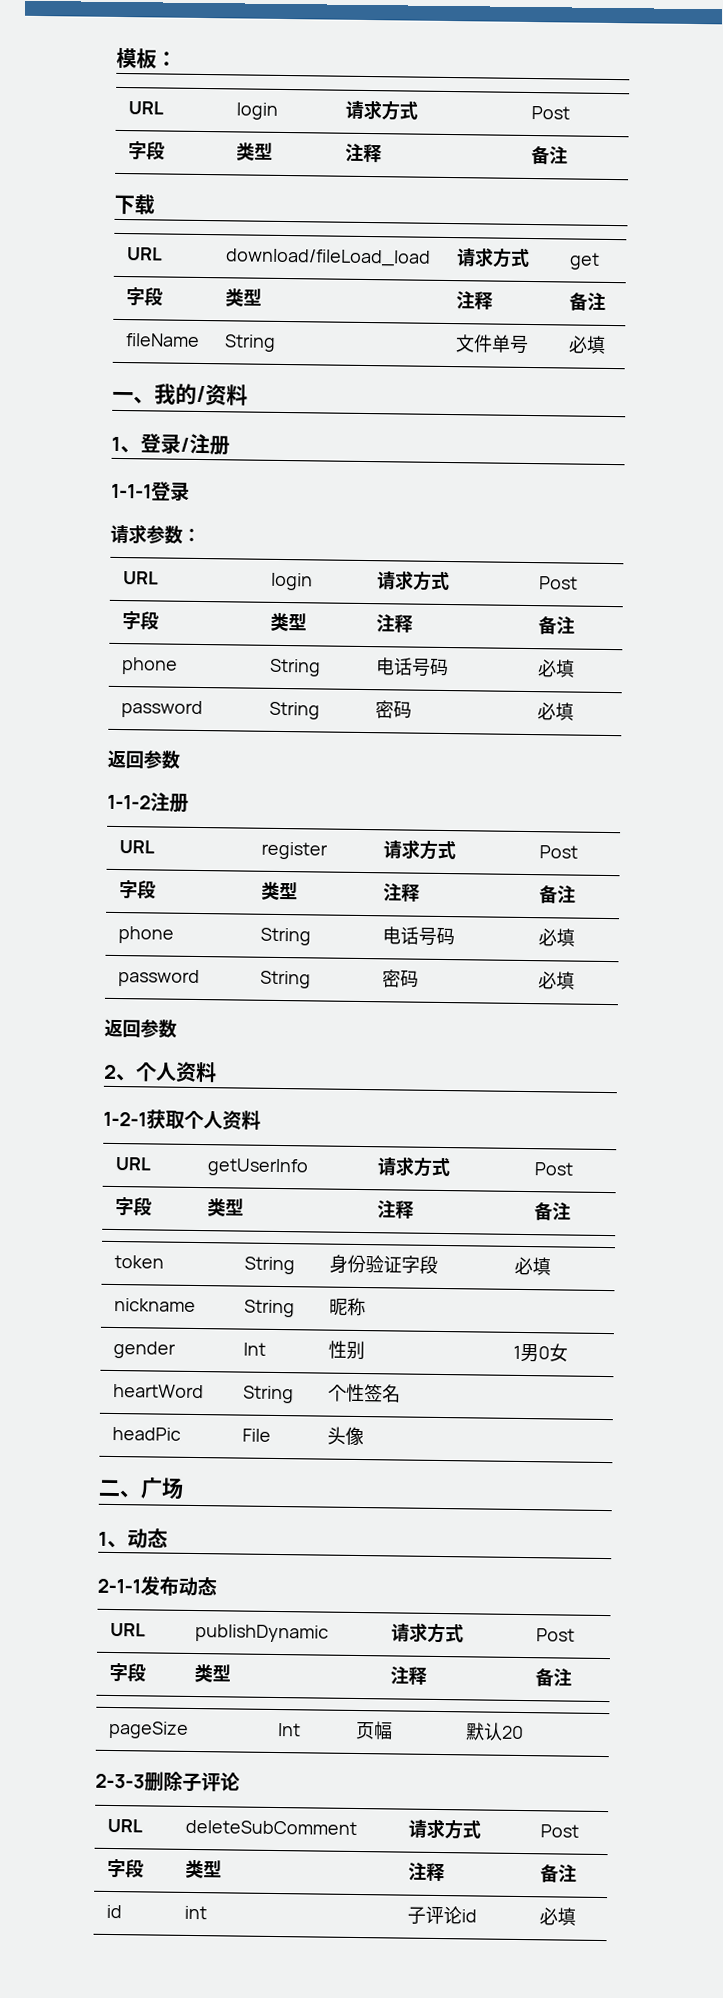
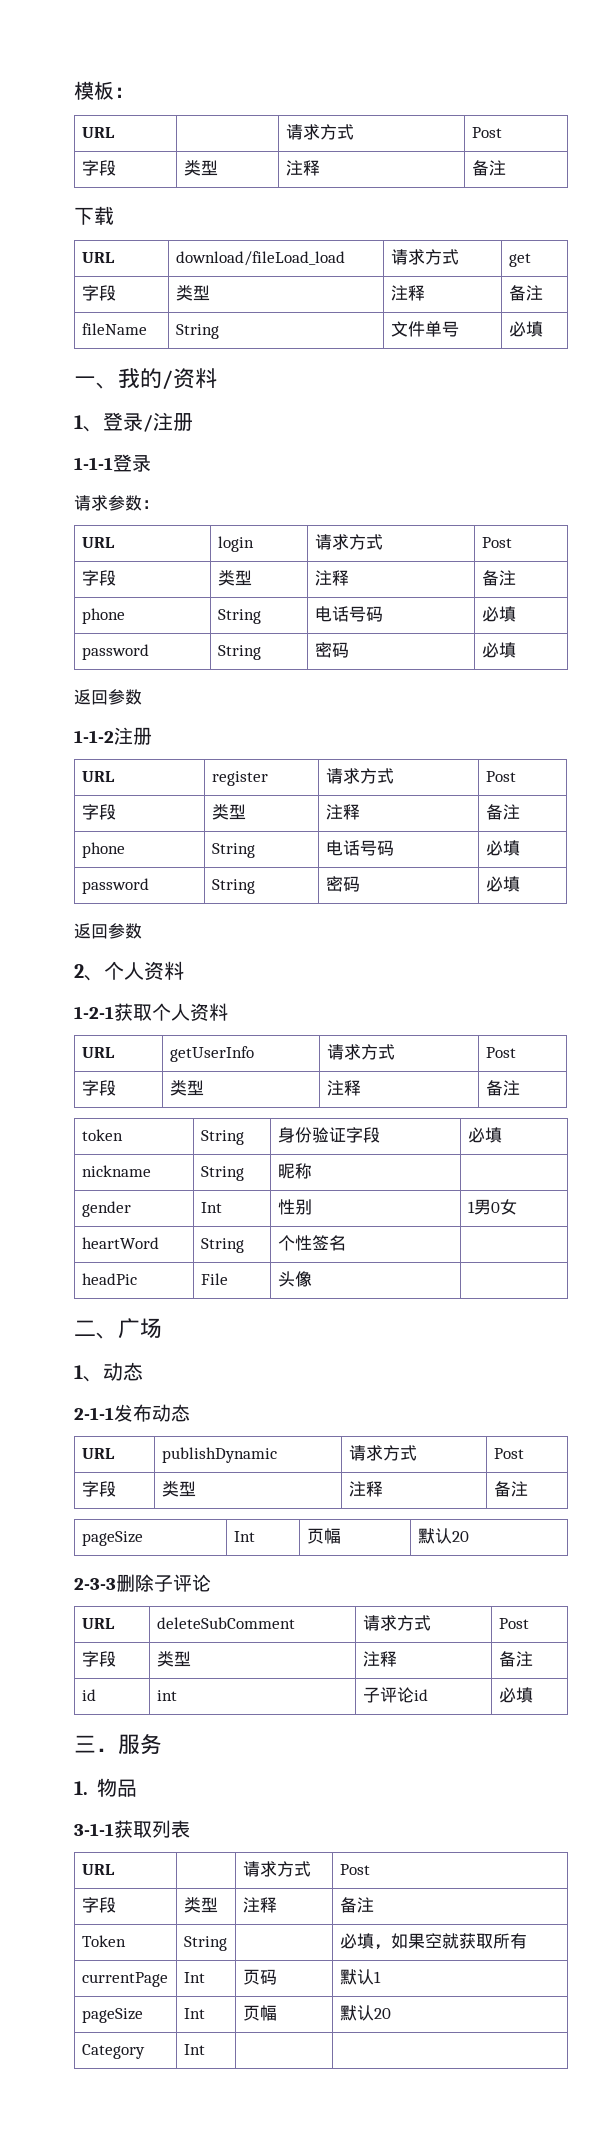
[235,102,278,120] login -> (115, 132) none
(576, 1916) none -> [74,1734,162,1755] [74,1778,138,1797] [74,1820,190,1838] [81,1864,115,1875] [242,1861,311,1877] [339,1864,370,1875] [81,1897,116,1913] [183,1897,218,1913] [242,1897,277,1913] [339,1897,374,1913] [81,1935,126,1947] [183,1936,227,1951] [339,1933,527,1950] [81,1972,168,1987] [183,1972,205,1983] [242,1969,277,1985] [339,1969,381,1985] [81,2008,143,2023] [183,2008,205,2019] [242,2005,277,2021] [339,2005,391,2021] [81,2044,145,2059] [183,2044,205,2055] // 三．服务 // 1.物品 // 3-1-1获取列表 // URL | | 请求方式 | Post // 字段 | 类型 | 注释 | 备注 // Token | String | | 必填，如果空就获取所有 // currentPage | Int | 页码 | 默认1 // pageSize | Int | 页幅 | 默认20 // Category | Int | |

